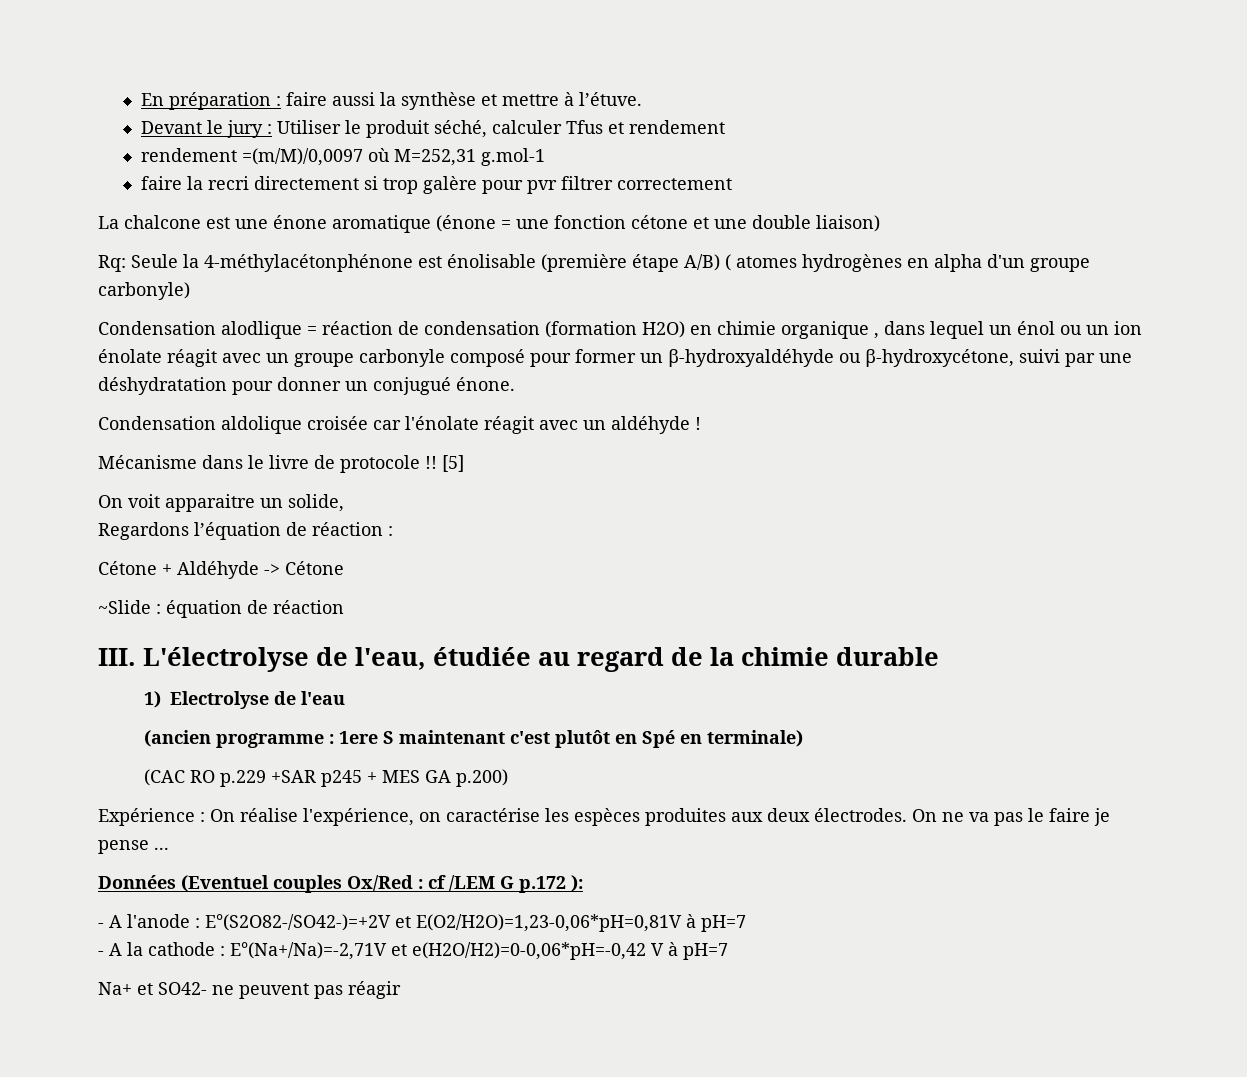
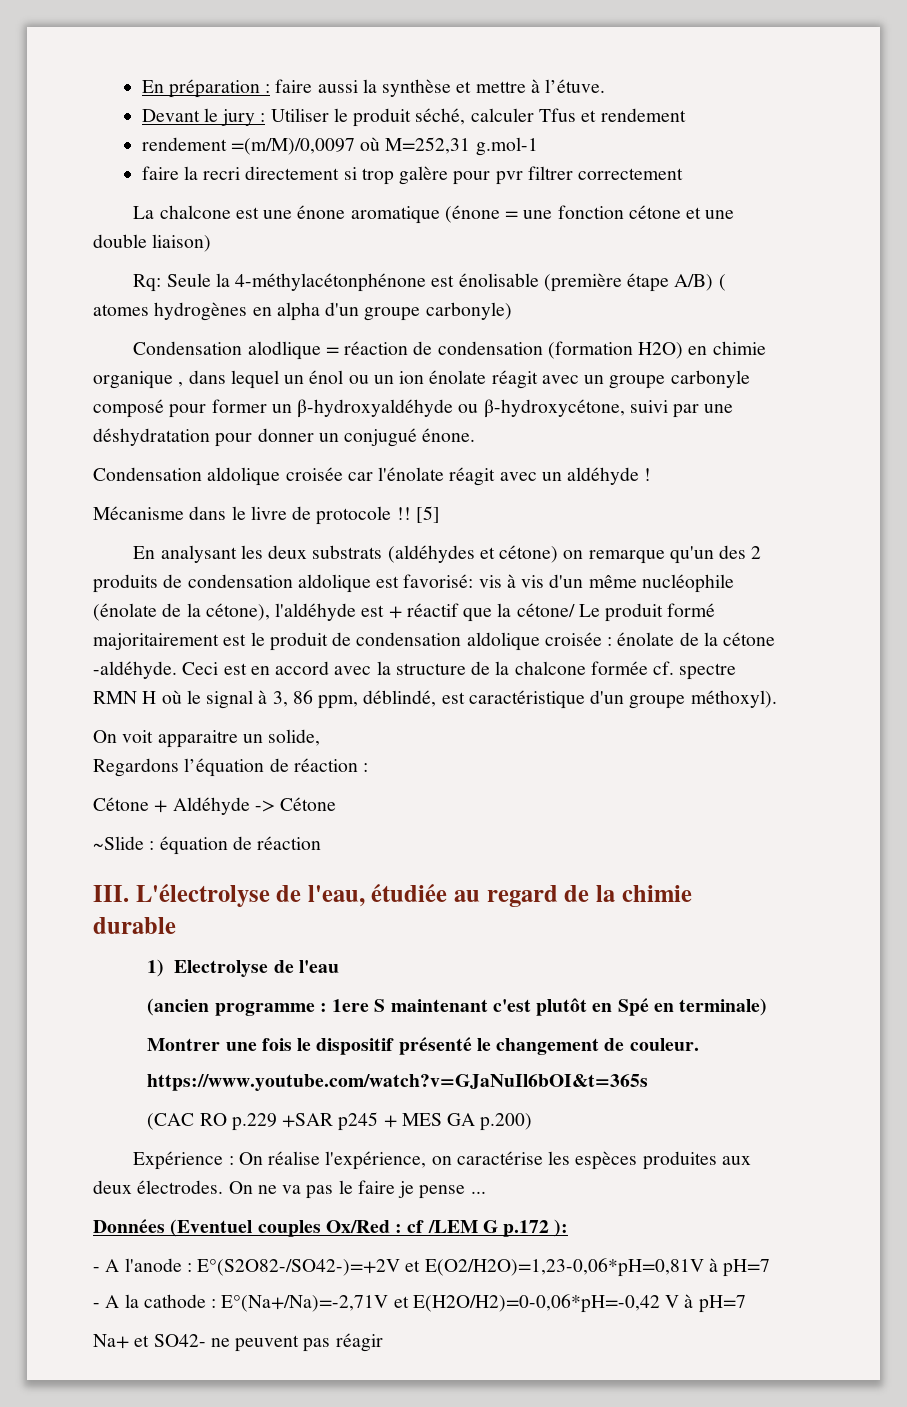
(464, 463) none -> [133,545,762,564] [93,574,734,593] [93,603,716,622] [93,632,776,651] [93,661,737,680] [93,690,777,709] // En analysant les deux substrats (aldéhydes et cétone) on remarque qu'un des 2 produits de condensation aldolique est favorisé: vis à vis d'un même nucléophile (énolate de la cétone), l'aldéhyde est + réactif que la cétone/ Le produit formé majoritairement est le produit de condensation aldolique croisée : énolate de la cétone -aldéhyde. Ceci est en accord avec la structure de la chalcone formée cf. spectre RMN H où le signal à 3, 86 ppm, déblindé, est caractéristique d'un groupe méthoxyl).
(803, 738) none -> [147,1037,699,1055] [147,1074,649,1091] // Montrer une fois le dispositif présenté le changement de couleur. // https://www.youtube.com/watch?v=GJaNuIl6bOI&t=365s
[412,942,646,960] e(H2O/H2)=0-0,06*pH=-0,42 -> [412,1294,660,1313] E(H2O/H2)=0-0,06*pH=-0,42

